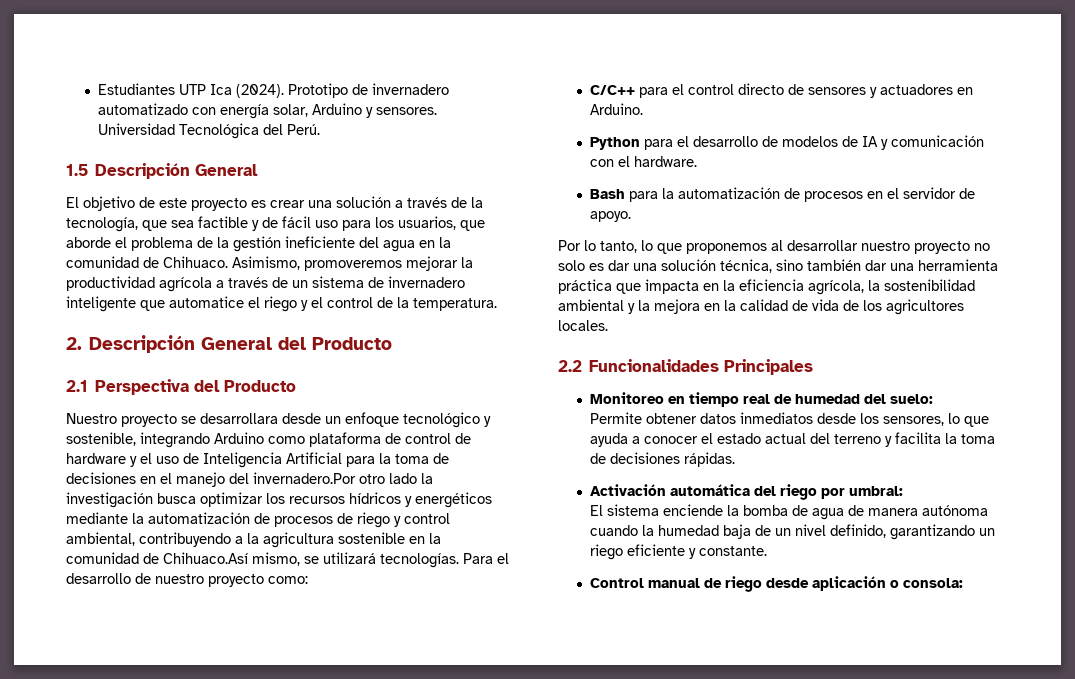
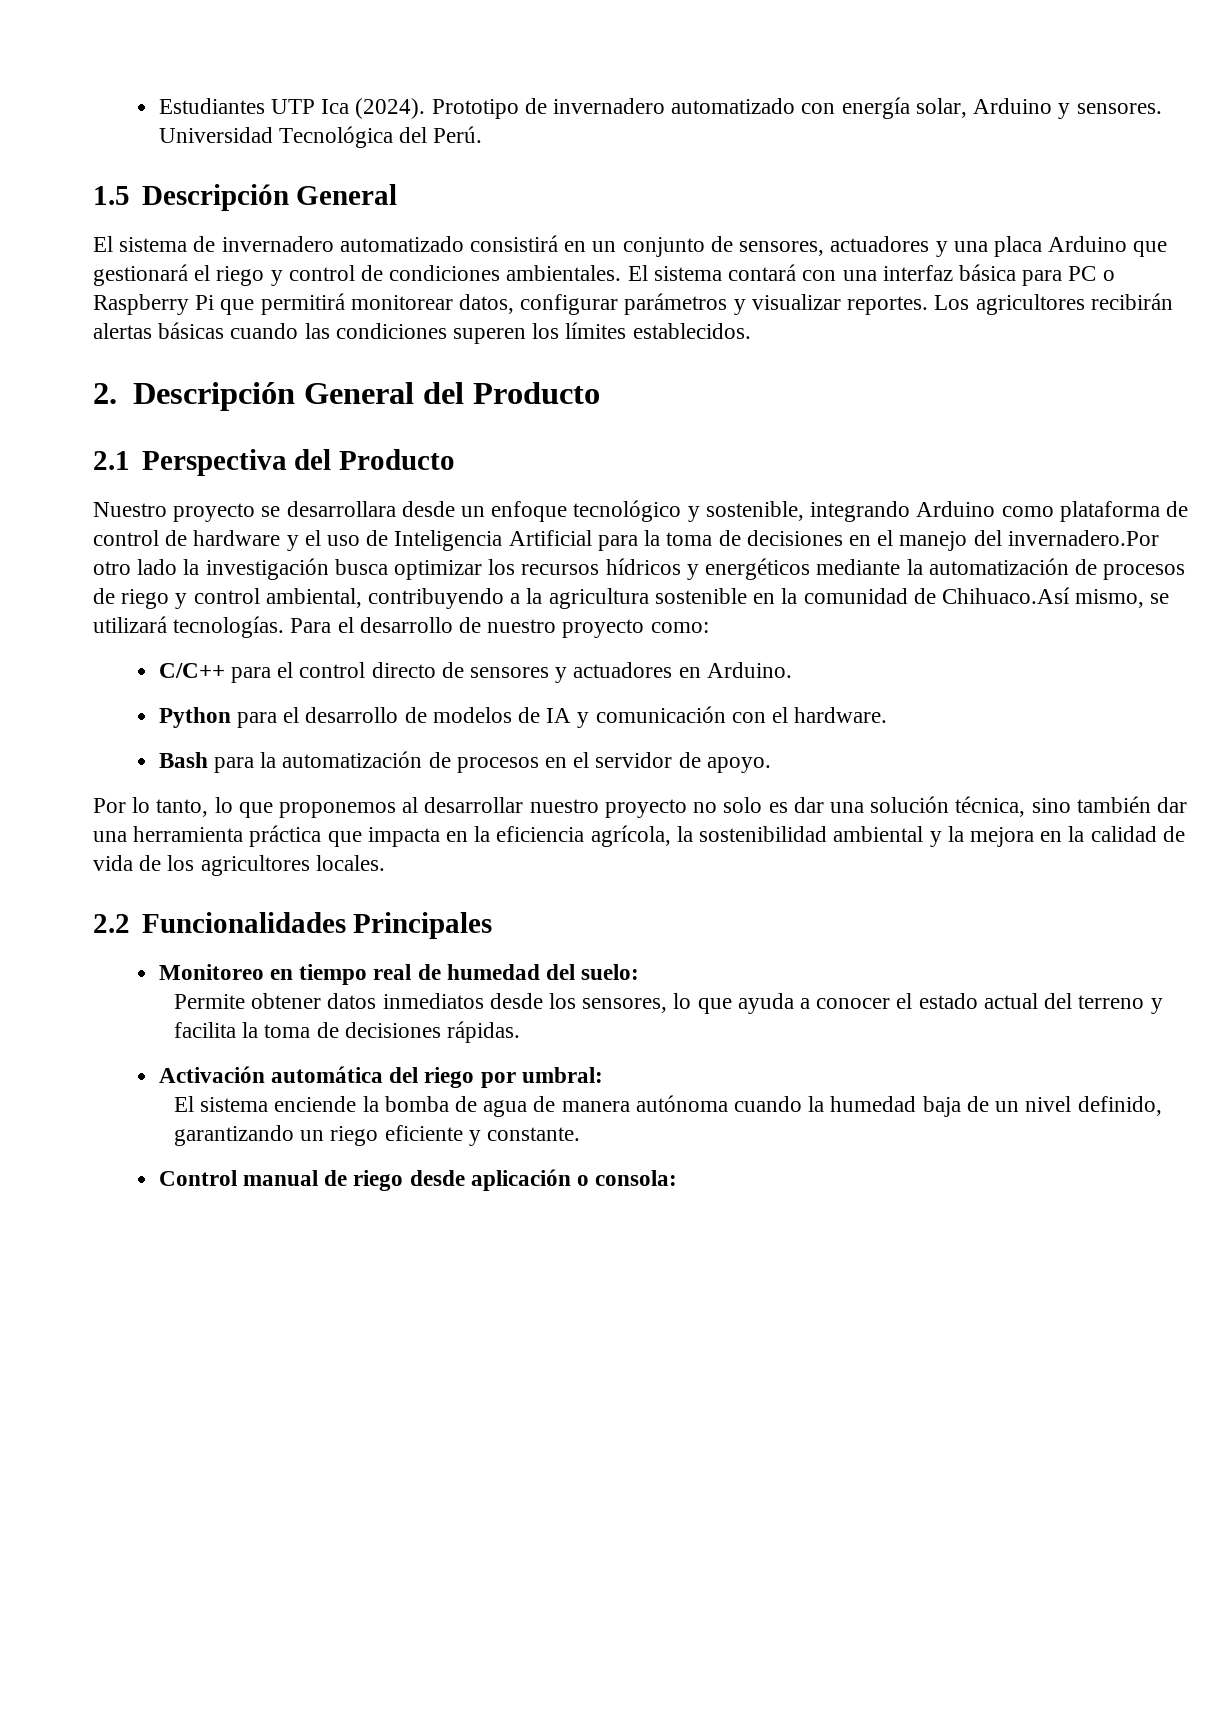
[83,196,483,211] [66,216,485,232] [66,236,451,252] [66,256,473,271] [66,276,465,292] [66,296,244,312] objetivo de este proyecto es crear una solución a través de la tecnología, que sea factible y de fácil uso para los usuarios, que aborde el problema de la gestión ineficiente del agua en la comunidad de Chihuaco. Asimismo, promoveremos mejorar la productividad agrícola a través de un sistema de invernadero inteligente que automatice -> [119,235,1168,257] [93,264,188,286] sistema de invernadero automatizado consistirá en un conjunto de sensores, actuadores y una placa Arduino que gestionará
[311,297,497,311] el control de la temperatura. -> [288,264,1115,286] [93,293,1173,315] [93,322,751,344] control de condiciones ambientales. El sistema contará con una interfaz básica para PC o Raspberry Pi que permitirá monitorear datos, configurar parámetros y visualizar reportes. Los agricultores recibirán alertas básicas cuando las condiciones superen los límites establecidos.

